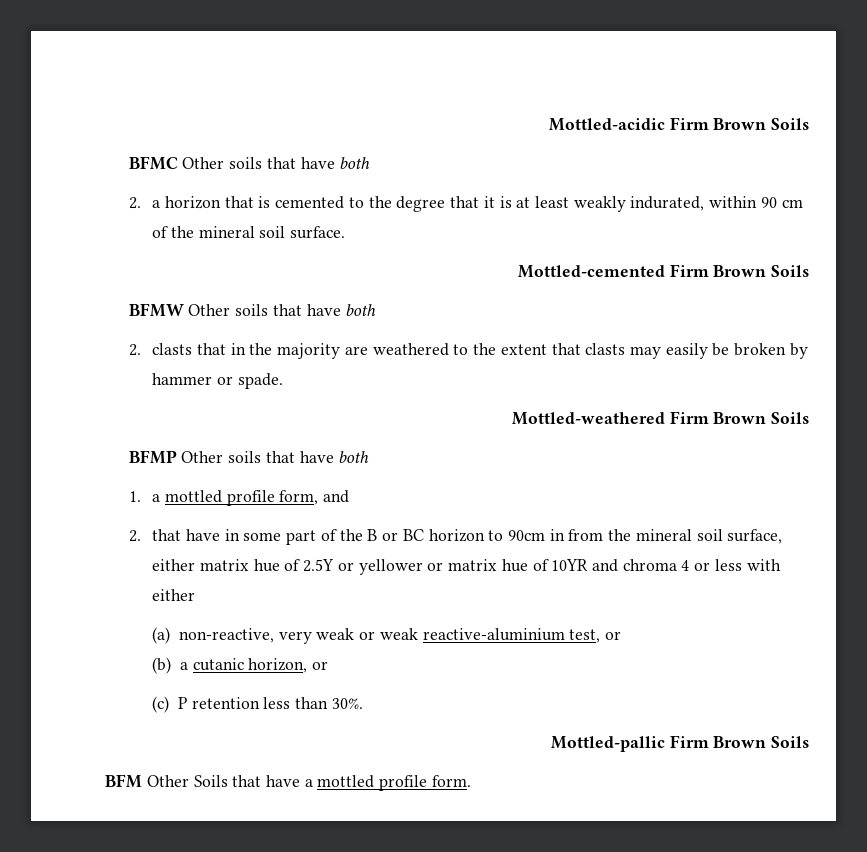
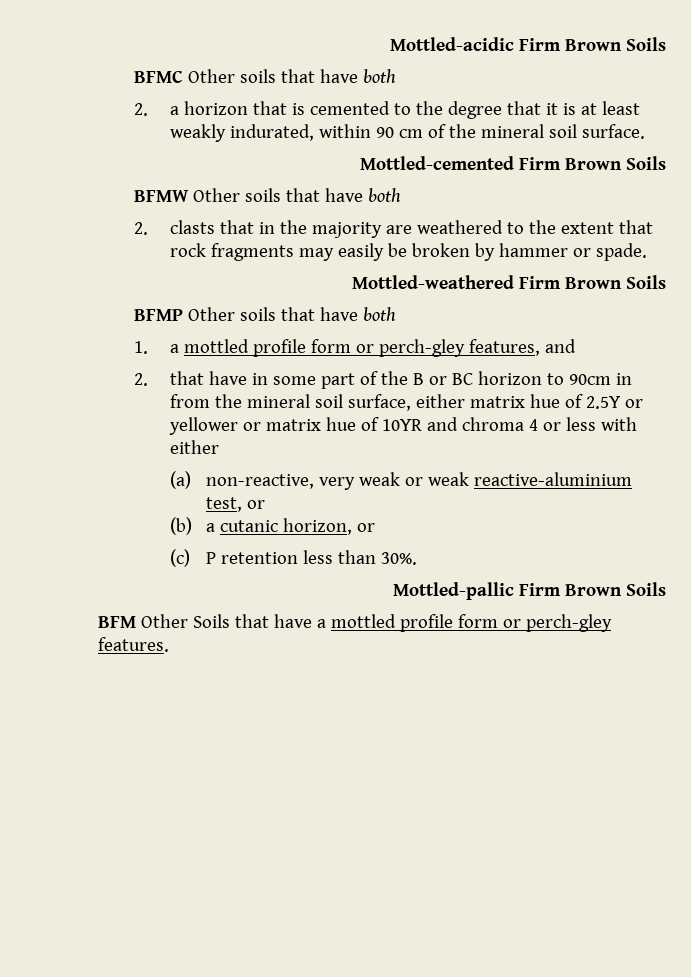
[585,343,626,355] clasts -> [170,243,295,261] rock fragments
[279,490,319,505] form, -> [311,339,541,357] form or perch-gley features,
[431,775,471,787] form. -> [457,614,612,632] [97,637,169,652] form or perch-gley features.

